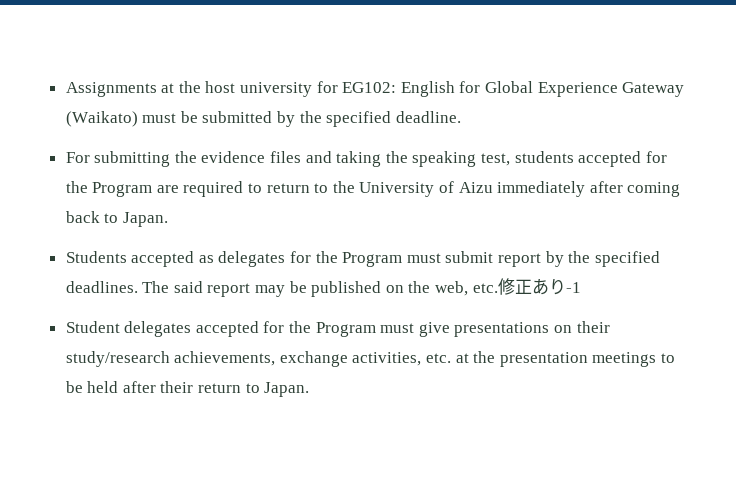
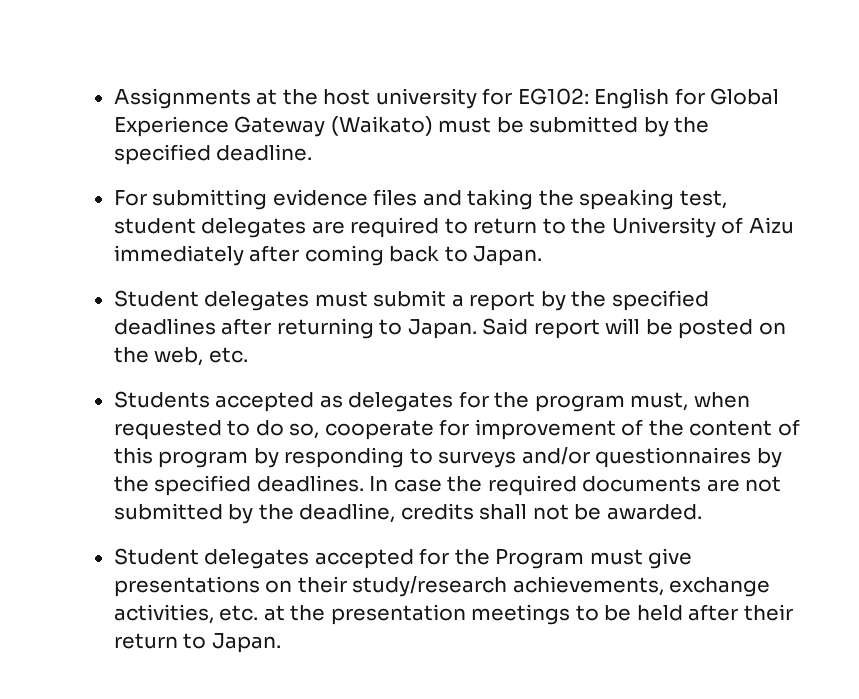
[174,151,197,163] the -> (268, 199) none
[514,151,667,167] [65,181,153,197] students accepted for the Program -> [113,218,307,238] student delegates
(168, 219) none -> [113,290,709,311] [113,318,786,339] [113,347,248,366] // Student delegates must submit a report by the specified deadlines after returning to Japan. Said report will be posted on the web, etc.
[342,251,660,267] [65,278,581,297] Program must submit report by the specified deadlines. The said report may be published on the web, etc.修正あり-1 -> [534,392,750,412] [113,419,800,440] [113,447,782,468] [113,475,782,496] [113,503,702,524] program must, when requested to do so, cooperate for improvement of the content of this program by responding to surveys and/or questionnaires by the specified deadlines. In case the required documents are not submitted by the deadline, credits shall not be awarded.

